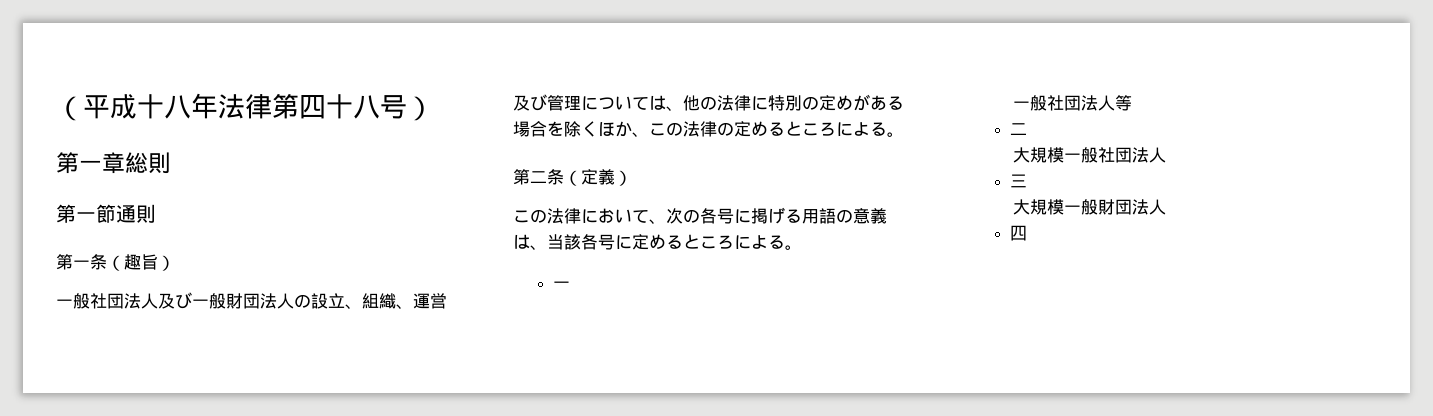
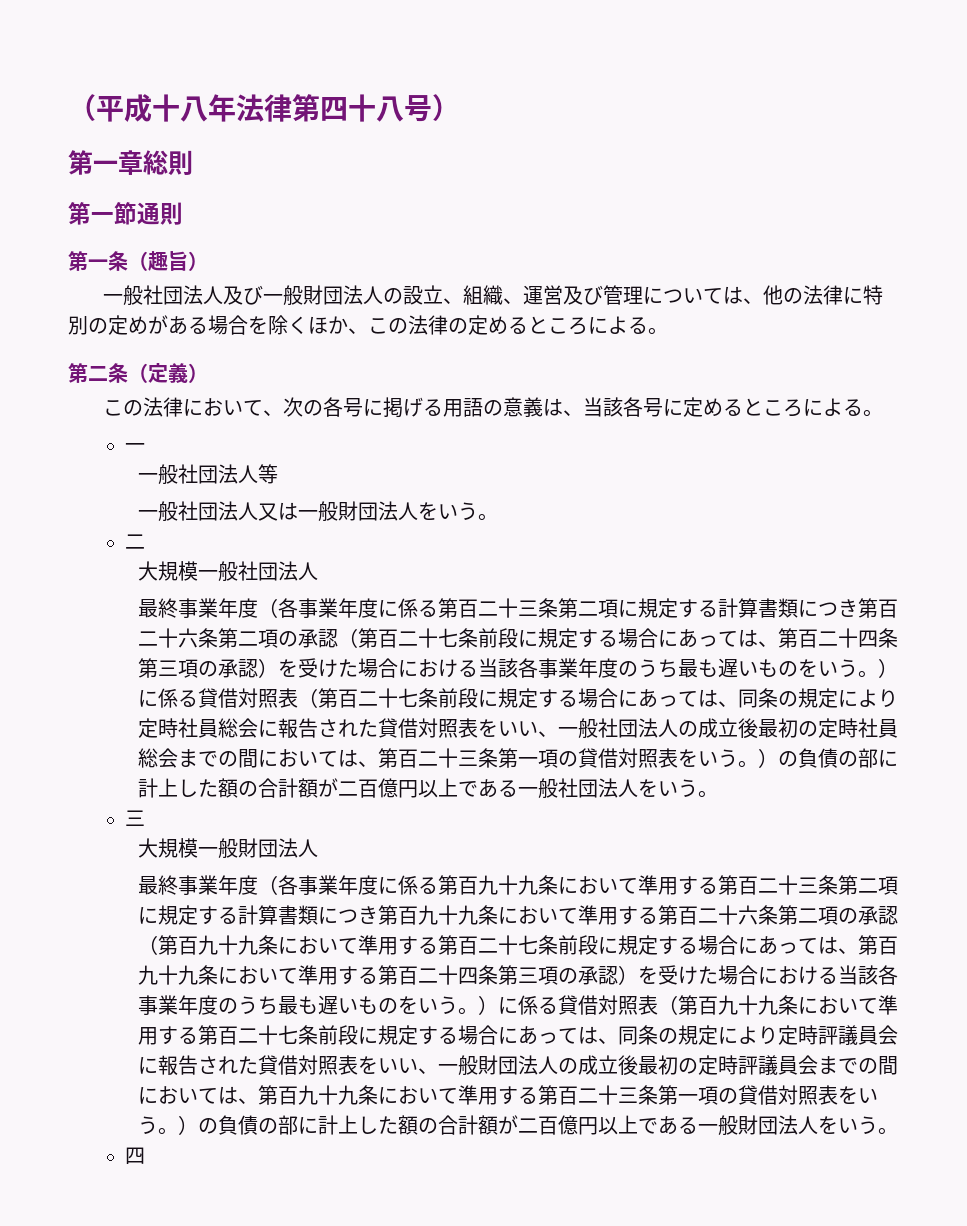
(1132, 103) none -> [138,501,499,521] // 一般社団法人又は一般財団法人をいう。
(1166, 155) none -> [138,598,899,618] [138,628,899,648] [138,658,899,678] [138,688,899,708] [138,718,899,739] [138,748,899,768] [138,778,719,798] // 最終事業年度（各事業年度に係る第百二十三条第二項に規定する計算書類につき第百二十六条第二項の承認（第百二十七条前段に規定する場合にあっては、第百二十四条第三項の承認）を受けた場合における当該各事業年度のうち最も遅いものをいう。）に係る貸借対照表（第百二十七条前段に規定する場合にあっては、同条の規定により定時社員総会に報告された貸借対照表をいい、一般社団法人の成立後最初の定時社員総会までの間においては、第百二十三条第一項の貸借対照表をいう。）の負債の部に計上した額の合計額が二百億円以上である一般社団法人をいう。
(1166, 207) none -> [138,875,899,895] [138,905,899,925] [138,935,899,955] [138,965,899,985] [138,995,899,1015] [138,1025,899,1045] [138,1055,899,1076] [138,1085,879,1105] [138,1115,899,1135] // 最終事業年度（各事業年度に係る第百九十九条において準用する第百二十三条第二項に規定する計算書類につき第百九十九条において準用する第百二十六条第二項の承認（第百九十九条において準用する第百二十七条前段に規定する場合にあっては、第百九十九条において準用する第百二十四条第三項の承認）を受けた場合における当該各事業年度のうち最も遅いものをいう。）に係る貸借対照表（第百九十九条において準用する第百二十七条前段に規定する場合にあっては、同条の規定により定時評議員会に報告された貸借対照表をいい、一般財団法人の成立後最初の定時評議員会までの間においては、第百九十九条において準用する第百二十三条第一項の貸借対照表をいう。）の負債の部に計上した額の合計額が二百億円以上である一般財団法人をいう。

